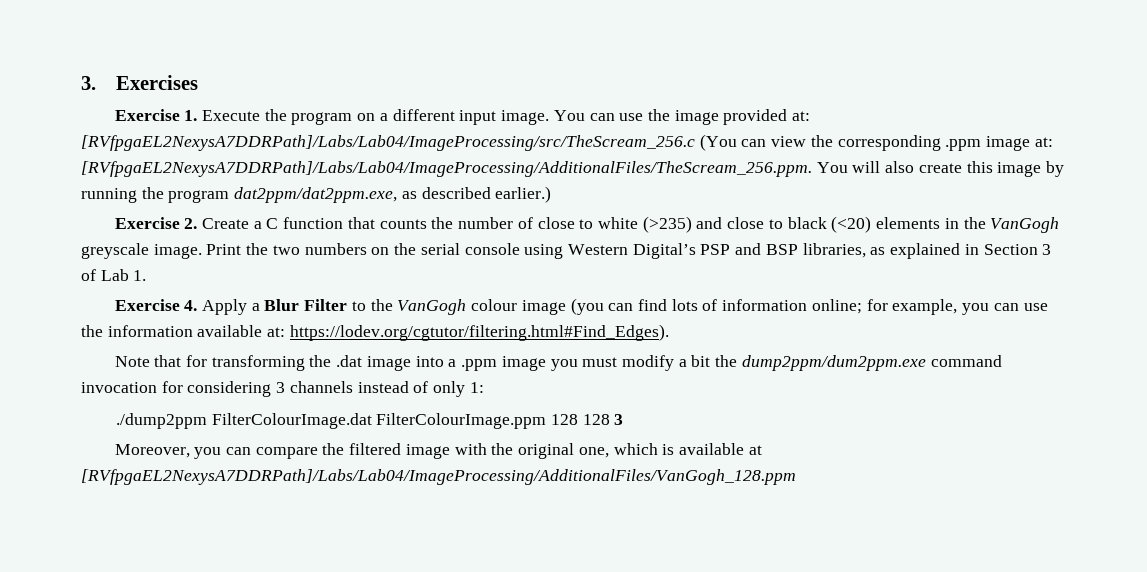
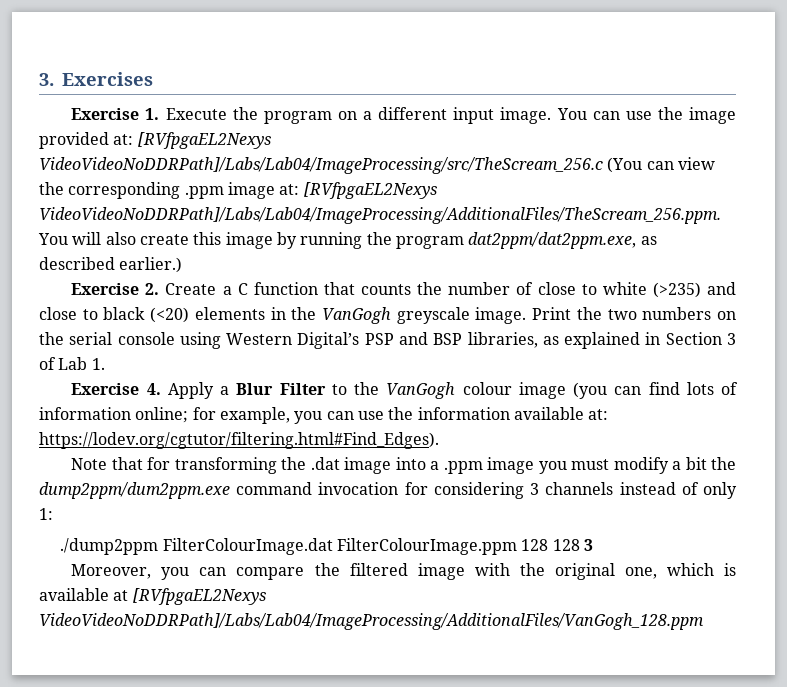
[81,135,695,151] [RVfpgaEL2NexysA7DDRPath]/Labs/Lab04/ImageProcessing/src/TheScream_256.c -> [137,132,271,149] [39,157,603,174] [RVfpgaEL2Nexys VideoVideoNoDDRPath]/Labs/Lab04/ImageProcessing/src/TheScream_256.c
[81,161,812,177] [RVfpgaEL2NexysA7DDRPath]/Labs/Lab04/ImageProcessing/AdditionalFiles/TheScream_256.ppm. -> [303,182,437,199] [39,207,721,224] [RVfpgaEL2Nexys VideoVideoNoDDRPath]/Labs/Lab04/ImageProcessing/AdditionalFiles/TheScream_256.ppm.
[81,469,796,485] [RVfpgaEL2NexysA7DDRPath]/Labs/Lab04/ImageProcessing/AdditionalFiles/VanGogh_128.ppm -> [132,588,266,605] [39,613,704,630] [RVfpgaEL2Nexys VideoVideoNoDDRPath]/Labs/Lab04/ImageProcessing/AdditionalFiles/VanGogh_128.ppm

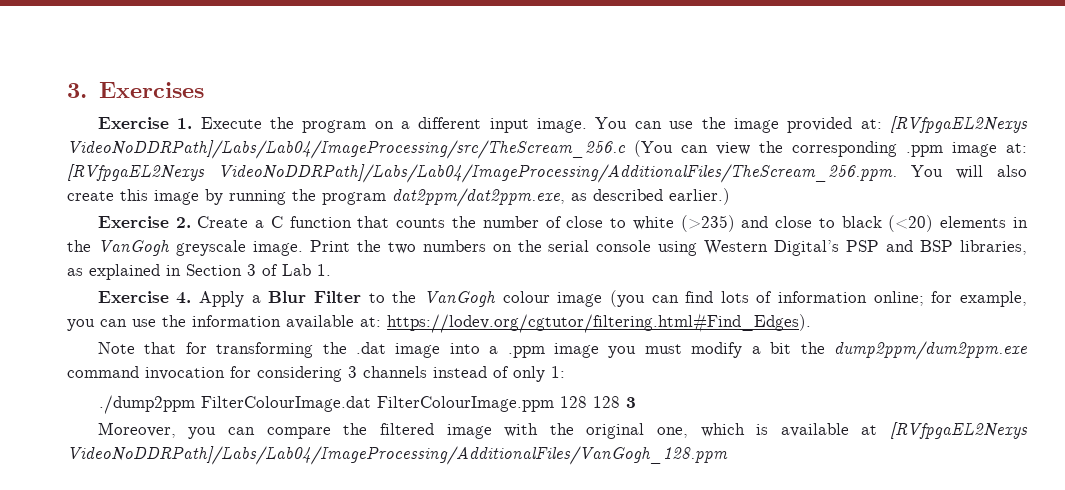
[39,157,603,174] VideoVideoNoDDRPath]/Labs/Lab04/ImageProcessing/src/TheScream_256.c -> [67,140,625,159] VideoNoDDRPath]/Labs/Lab04/ImageProcessing/src/TheScream_256.c
[39,207,721,224] VideoVideoNoDDRPath]/Labs/Lab04/ImageProcessing/AdditionalFiles/TheScream_256.ppm. -> [218,164,897,183] VideoNoDDRPath]/Labs/Lab04/ImageProcessing/AdditionalFiles/TheScream_256.ppm.
[39,613,704,630] VideoVideoNoDDRPath]/Labs/Lab04/ImageProcessing/AdditionalFiles/VanGogh_128.ppm -> [67,446,728,465] VideoNoDDRPath]/Labs/Lab04/ImageProcessing/AdditionalFiles/VanGogh_128.ppm

